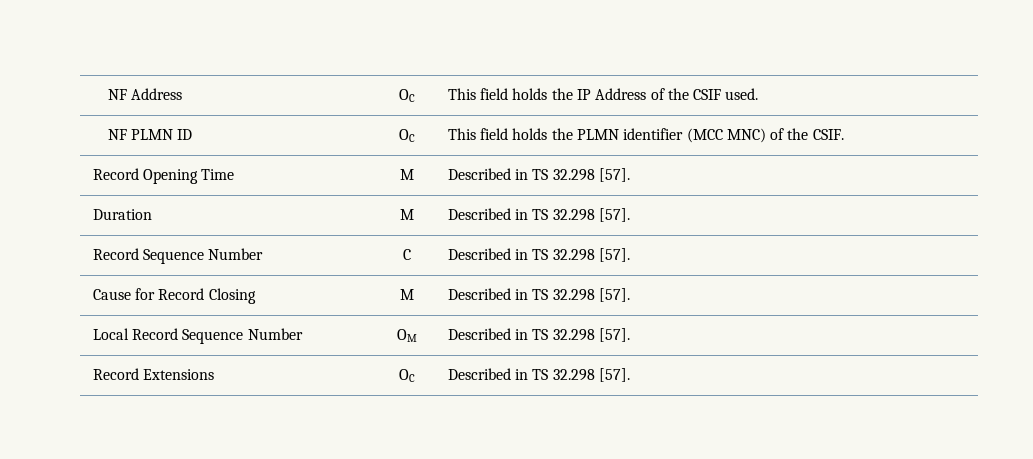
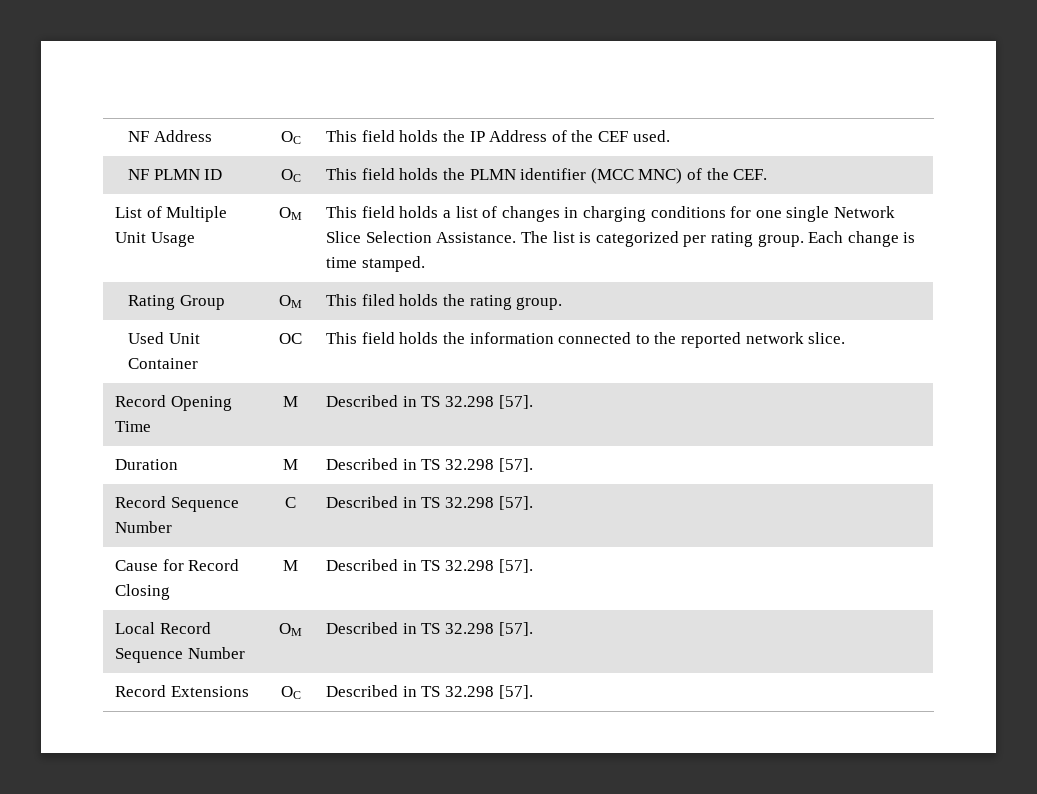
[693,89,722,100] CSIF -> [597,131,628,142] CEF
[812,129,844,140] CSIF. -> [733,169,768,180] [115,206,228,222] [115,232,195,247] [279,207,302,220] [326,206,895,222] [326,231,916,247] [326,256,425,272] [128,295,225,310] [279,295,302,308] [326,294,563,310] [128,332,200,344] [128,358,199,369] [279,333,302,344] [326,332,846,348] CEF. // List of Multiple Unit Usage | OM | This field holds a list of changes in charging conditions for one single Network Slice Selection Assistance. The list is categorized per rating group. Each change is time stamped. // Rating Group | OM | This filed holds the rating group. // Used Unit Container | OC | This field holds the information connected to the reported network slice.

